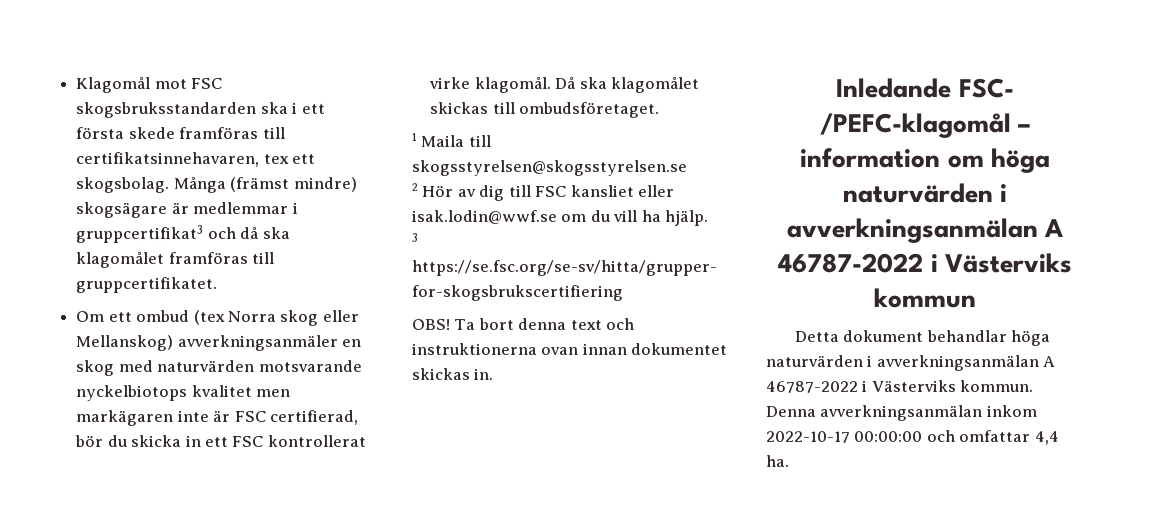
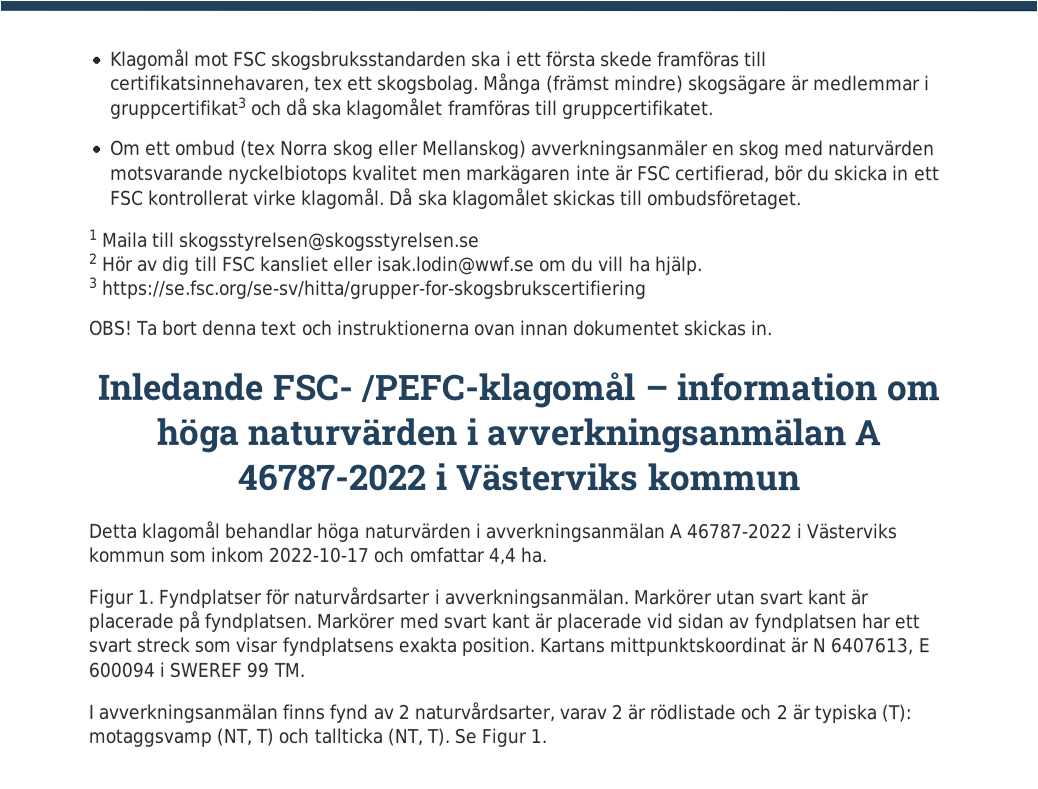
[843,330,924,342] dokument -> [141,520,221,542] klagomål
[960,380,1034,392] [766,405,983,421] kommun. Denna avverkningsanmälan -> [88,546,207,563] kommun som
[854,431,923,442] 00:00:00 -> (370, 554) none
(789, 461) none -> [88,586,870,609] [88,610,920,633] [88,636,930,657] [88,661,305,678] [88,701,912,724] [88,727,548,748] // Figur 1. Fyndplatser för naturvårdsarter i avverkningsanmälan. Markörer utan svart kant är placerade på fyndplatsen. Markörer med svart kant är placerade vid sidan av fyndplatsen har ett svart streck som visar fyndplatsens exakta position. Kartans mittpunktskoordinat är N 6407613, E 600094 i SWEREF 99 TM. // I avverkningsanmälan finns fynd av 2 naturvårdsarter, varav 2 är rödlistade och 2 är typiska (T): motaggsvamp (NT, T) och tallticka (NT, T). Se Figur 1.

